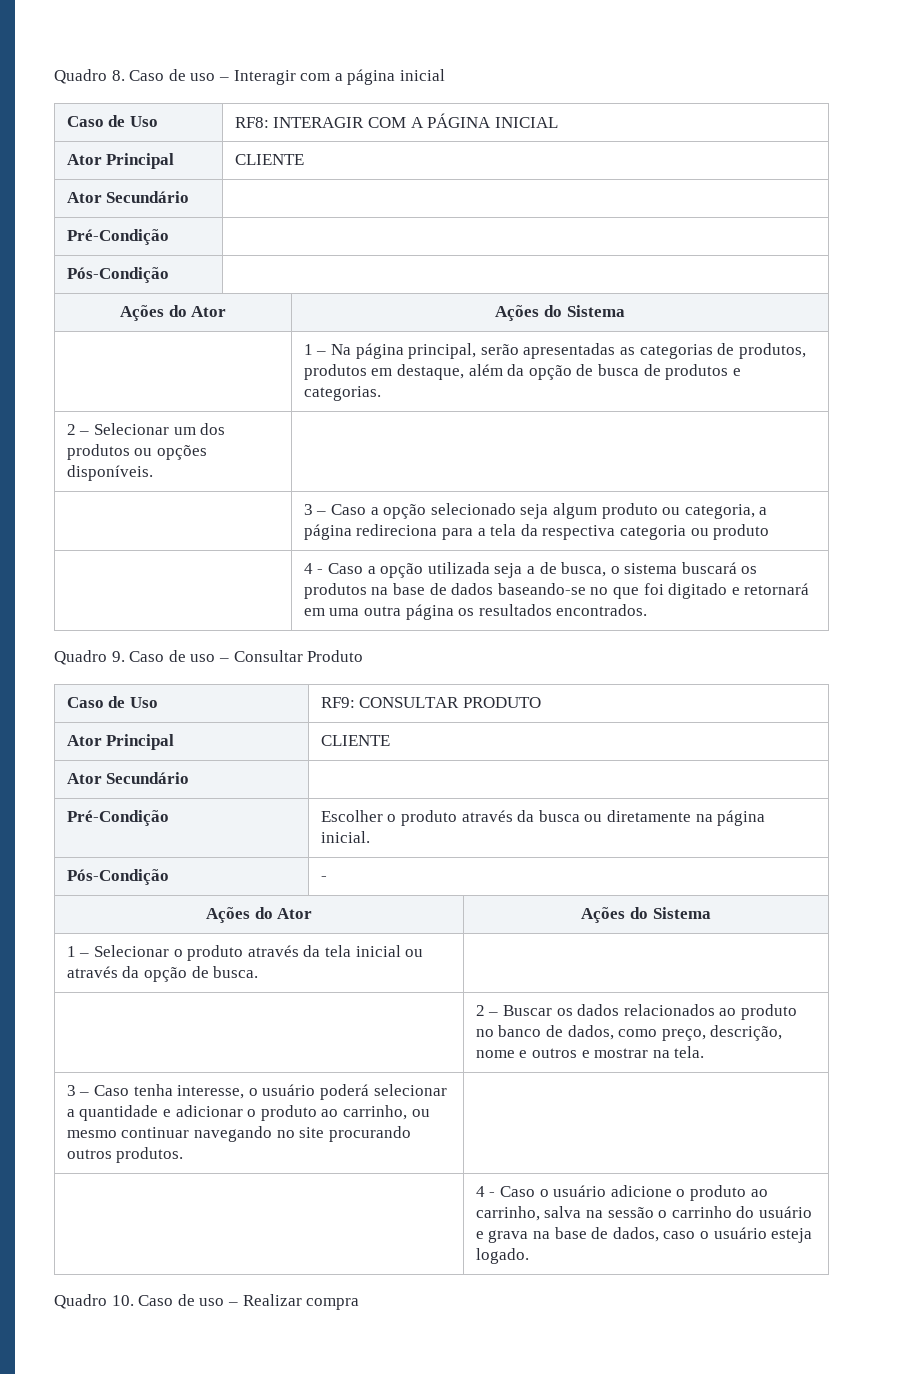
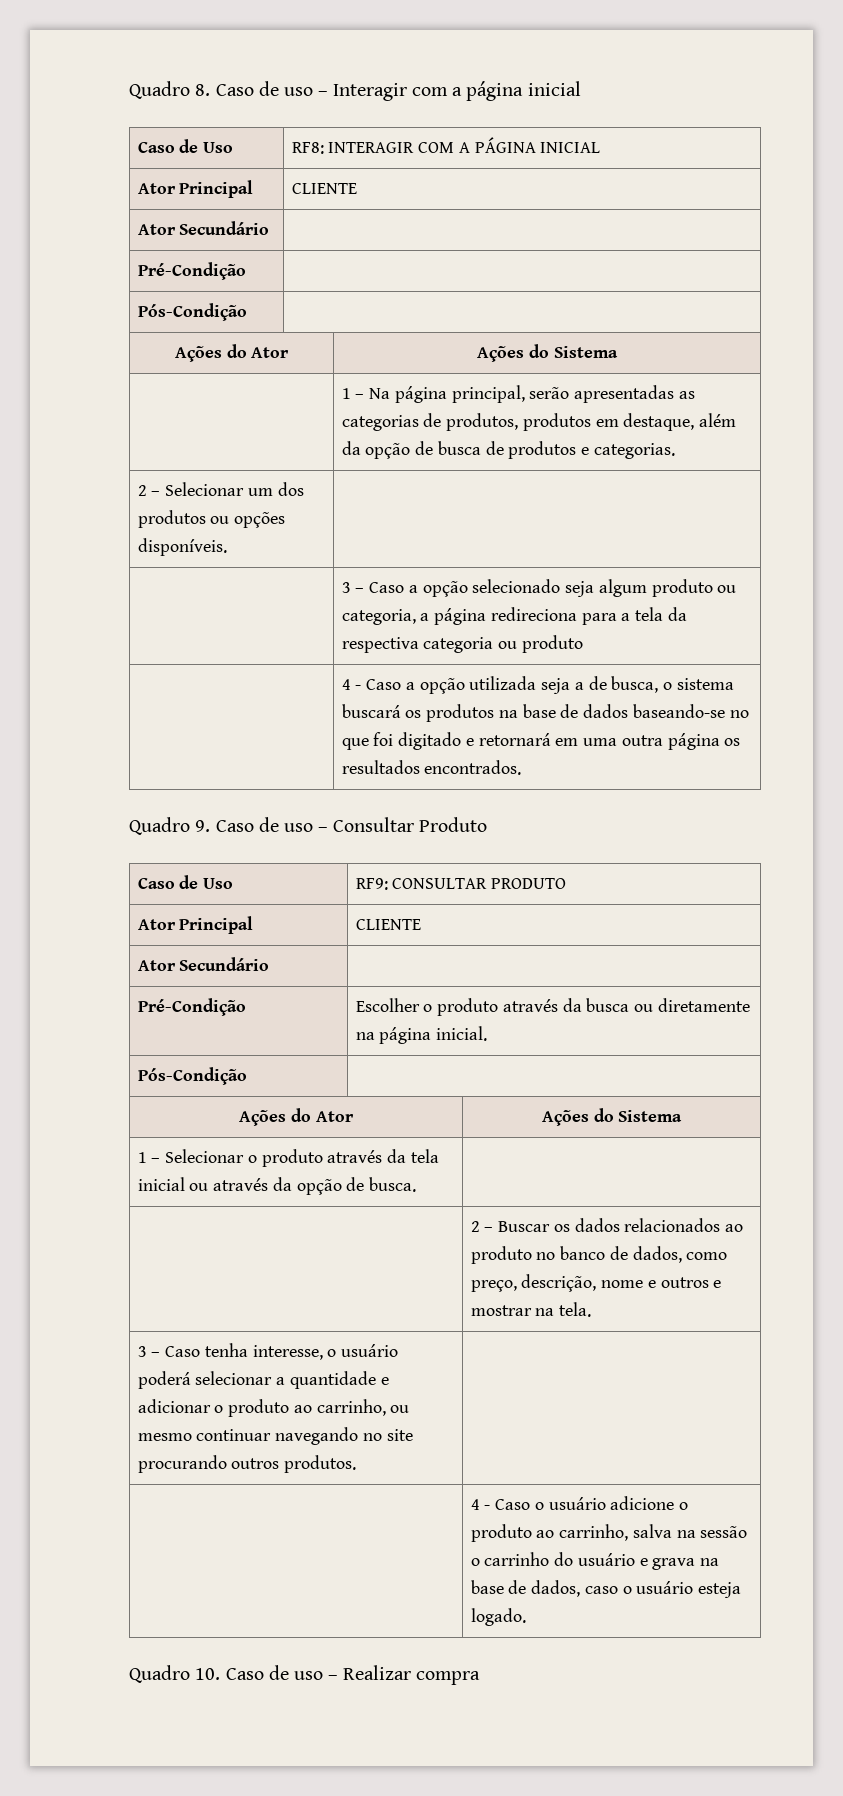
[320,876,327,881] - -> (247, 1076) none

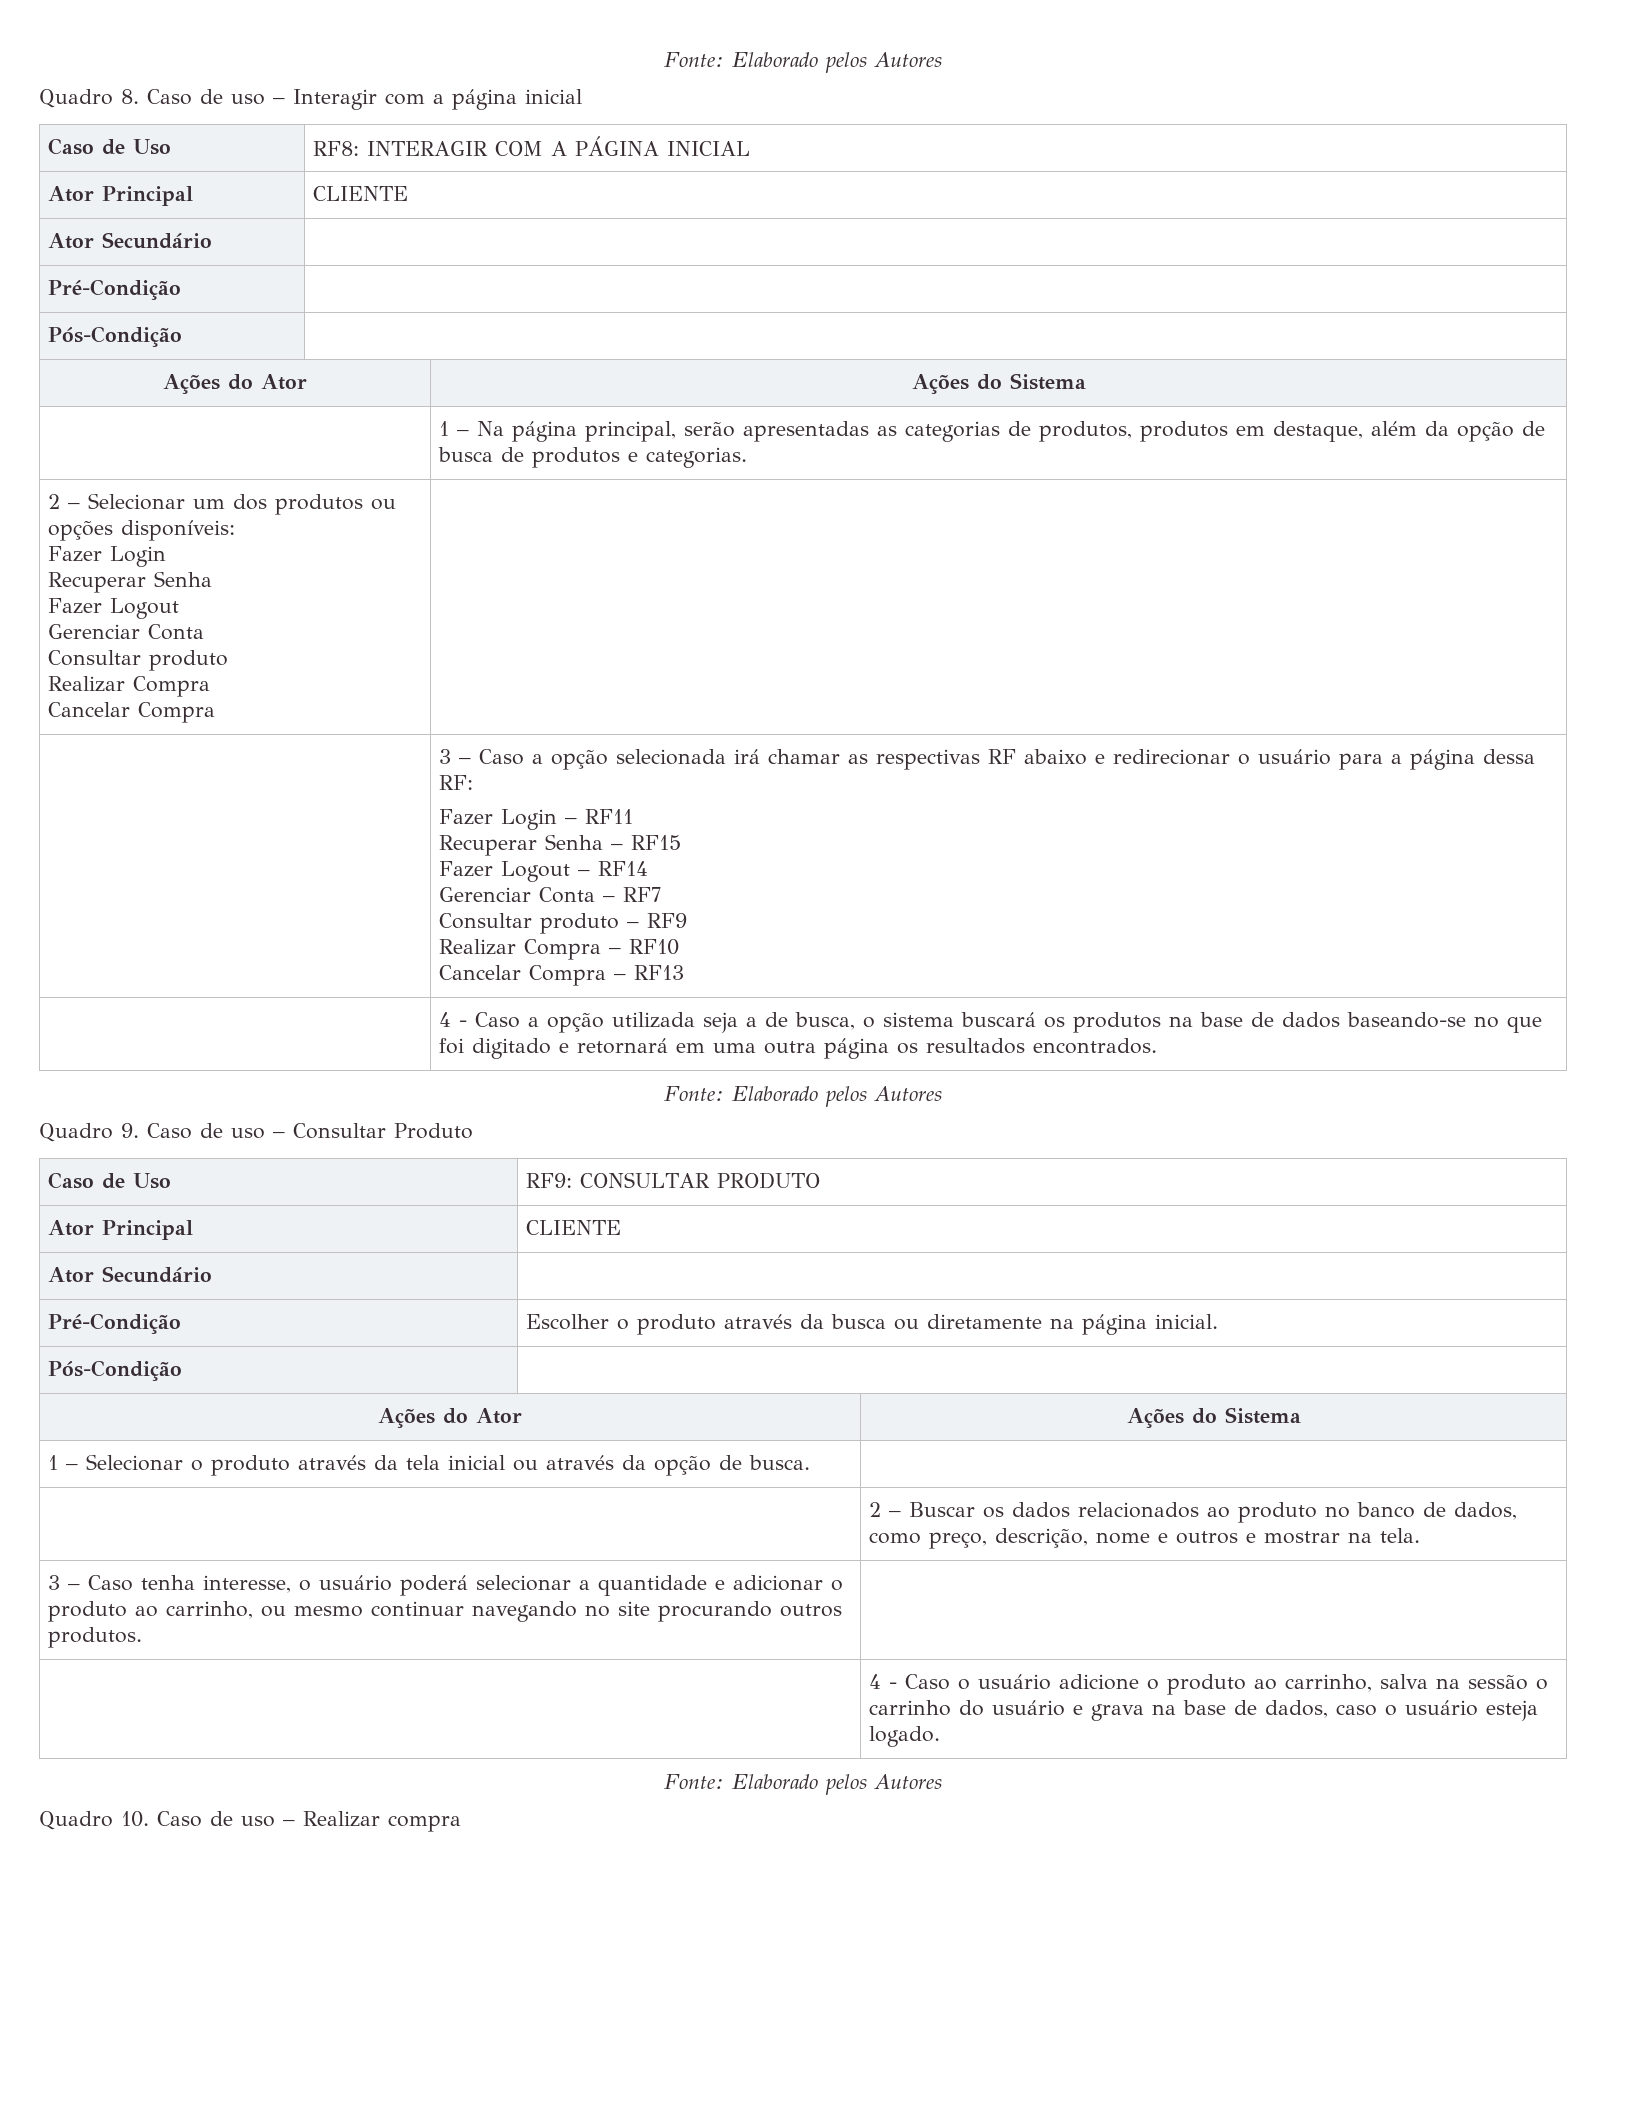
(129, 90) none -> [664,52,942,73] Fonte: Elaborado pelos Autores //
[137,538,227,556] disponíveis. -> [120,520,235,541] [47,546,166,567] [47,571,212,593] [47,598,179,619] [47,624,204,640] [47,650,228,671] [47,676,210,697] [47,702,215,723] disponíveis: // Fazer Login // Recuperar Senha // Fazer Logout // Gerenciar Conta // Consultar produto // Realizar Compra // Cancelar Compra
[472,579,737,597] [341,607,687,625] [341,635,583,653] selecionado seja algum produto ou categoria, a página redireciona para a tela da respectiva categoria ou produto -> [615,749,1535,770] [438,775,473,790] [438,809,633,830] [438,834,681,856] [438,861,648,882] [438,887,661,903] [438,913,687,934] [438,939,679,960] [438,965,684,986] selecionada irá chamar as respectivas RF abaixo e redirecionar o usuário para a página dessa RF: // Fazer Login – RF11 // Recuperar Senha – RF15 // Fazer Logout – RF14 // Gerenciar Conta – RF7 // Consultar produto – RF9 // Realizar Compra – RF10 // Cancelar Compra – RF13
(522, 767) none -> [664,1086,942,1107] // Fonte: Elaborado pelos Autores
(526, 1617) none -> [664,1774,942,1795] // Fonte: Elaborado pelos Autores

